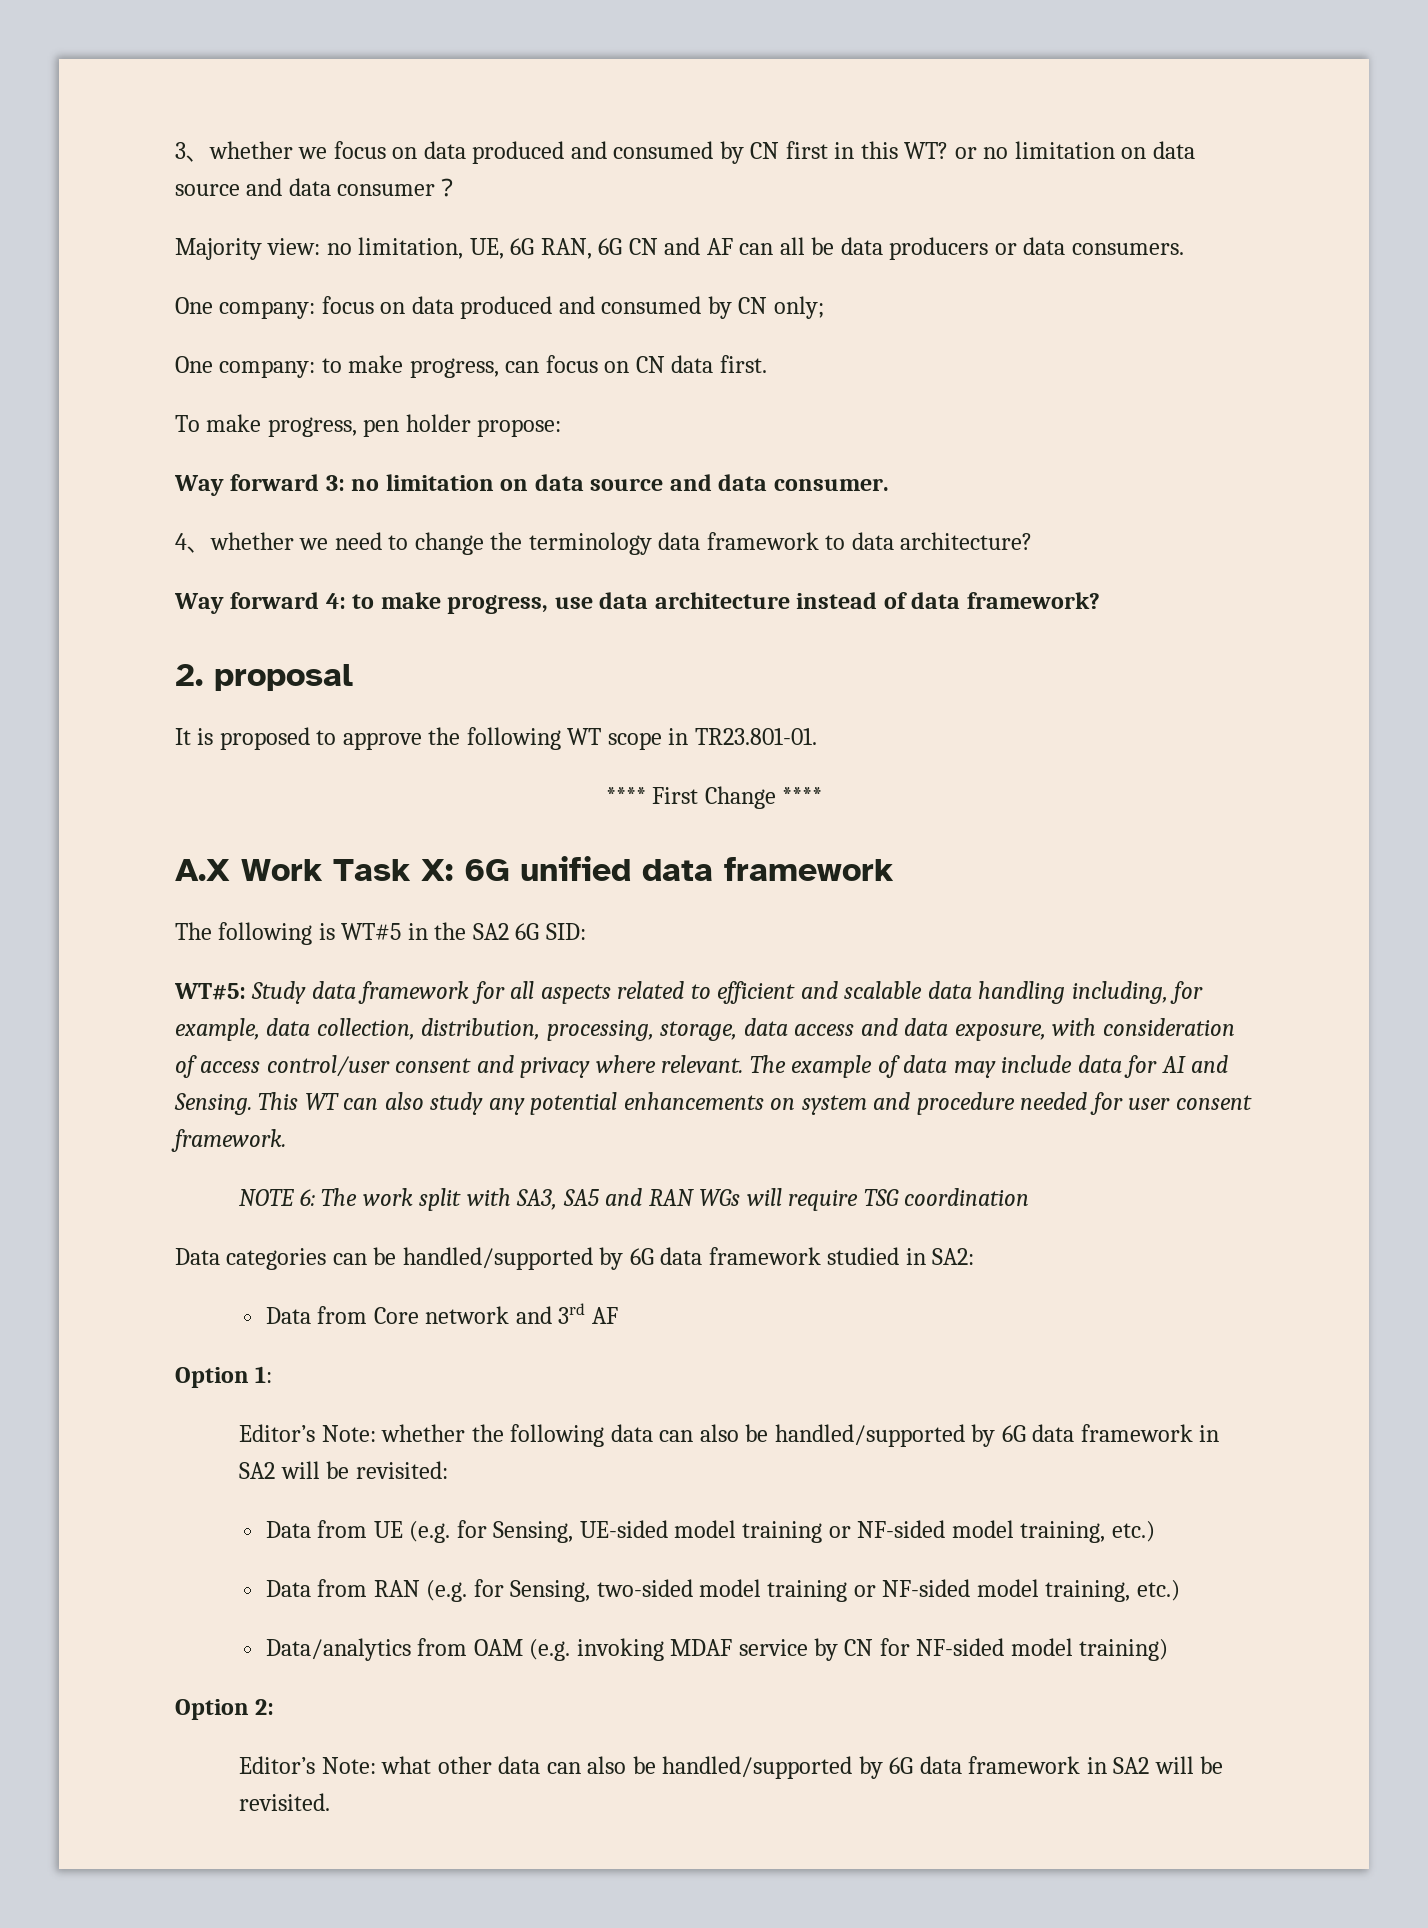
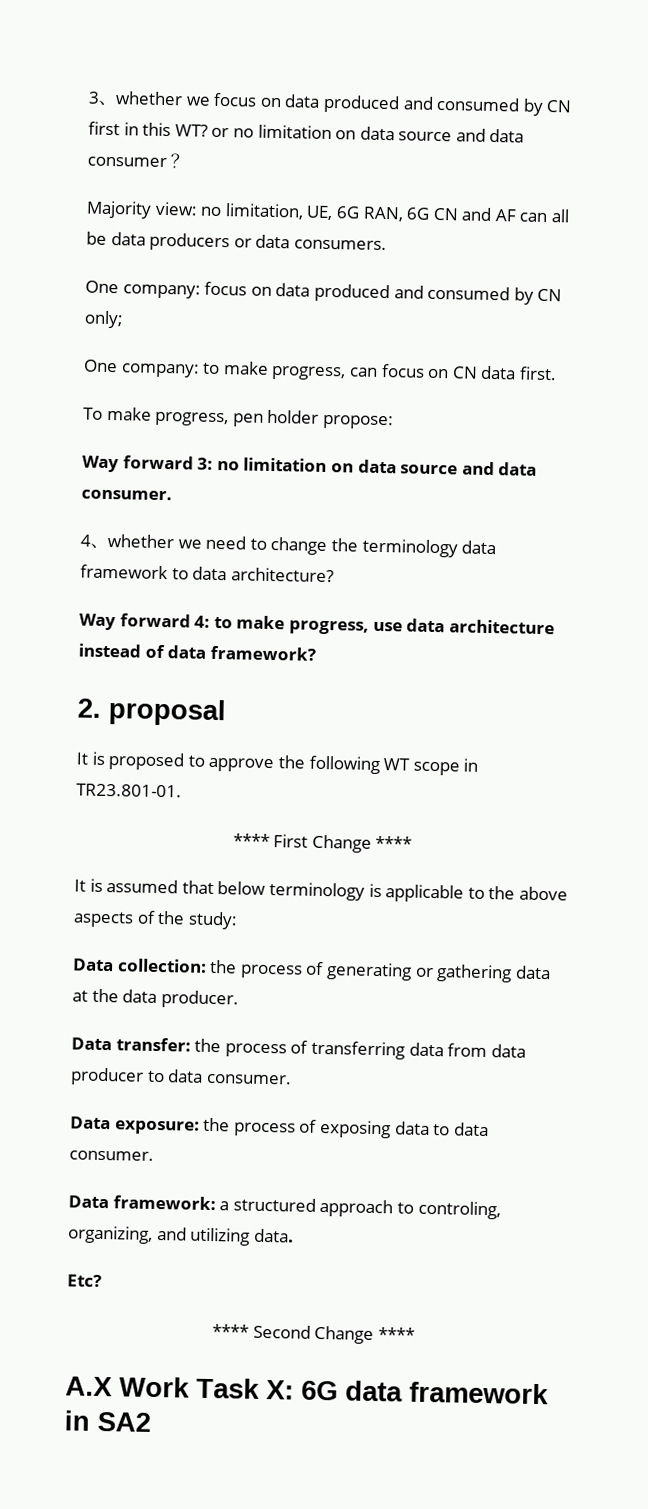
(823, 795) none -> [74,878,568,903] [73,910,238,930] [73,958,551,983] [72,988,239,1009] [71,1037,526,1060] [70,1067,292,1086] [70,1116,489,1139] [69,1150,154,1161] [68,1195,501,1220] [68,1225,294,1246] [67,1274,102,1288] [212,1324,415,1345] // It is assumed that below terminology is applicable to the above aspects of the study: // Data collection: the process of generating or gathering data at the data producer. // Data transfer: the process of transferring data from data producer to data consumer. // Data exposure: the process of exposing data to data consumer. // Data framework: a structured approach to controling, organizing, and utilizing data. // Etc? // **** Second Change ****
[520,856,894,881] [175,922,586,945] [174,981,1204,1004] [175,1018,1235,1041] [175,1055,1229,1078] [174,1092,1252,1115] [171,1129,286,1152] [239,1188,1030,1211] [175,1247,975,1270] [265,1303,618,1324] [175,1366,273,1388] [239,1424,1220,1447] [239,1461,448,1479] [265,1520,1155,1543] [265,1579,1180,1602] [265,1638,1169,1661] [175,1699,275,1720] [239,1756,1224,1779] [239,1793,331,1811] unified data framework // The following is WT#5 in the SA2 6G SID: // WT#5: Study data framework for all aspects related to efficient and scalable data handling including, for example, data collection, distribution, processing, storage, data access and data exposure, with consideration of access control/user consent and privacy where relevant. The example of data may include data for AI and Sensing. This WT can also study any potential enhancements on system and procedure needed for user consent framework. // NOTE 6: The work split with SA3, SA5 and RAN WGs will require TSG coordination // Data categories can be handled/supported by 6G data framework studied in SA2: // Data from Core network and 3rd AF // Option 1: // Editor’s Note: whether the following data can also be handled/supported by 6G data framework in SA2 will be revisited: // Data from UE (e.g. for Sensing, UE-sided model training or NF-sided model training, etc.) // Data from RAN (e.g. for Sensing, two-sided model training or NF-sided model training, etc.) // Data/analytics from OAM (e.g. invoking MDAF service by CN for NF-sided model training) // Option 2: // Editor’s Note: what other data can also be handled/supported by 6G data framework in SA2 will be revisited. -> [345,1380,549,1405] [64,1410,151,1432] data framework in SA2

